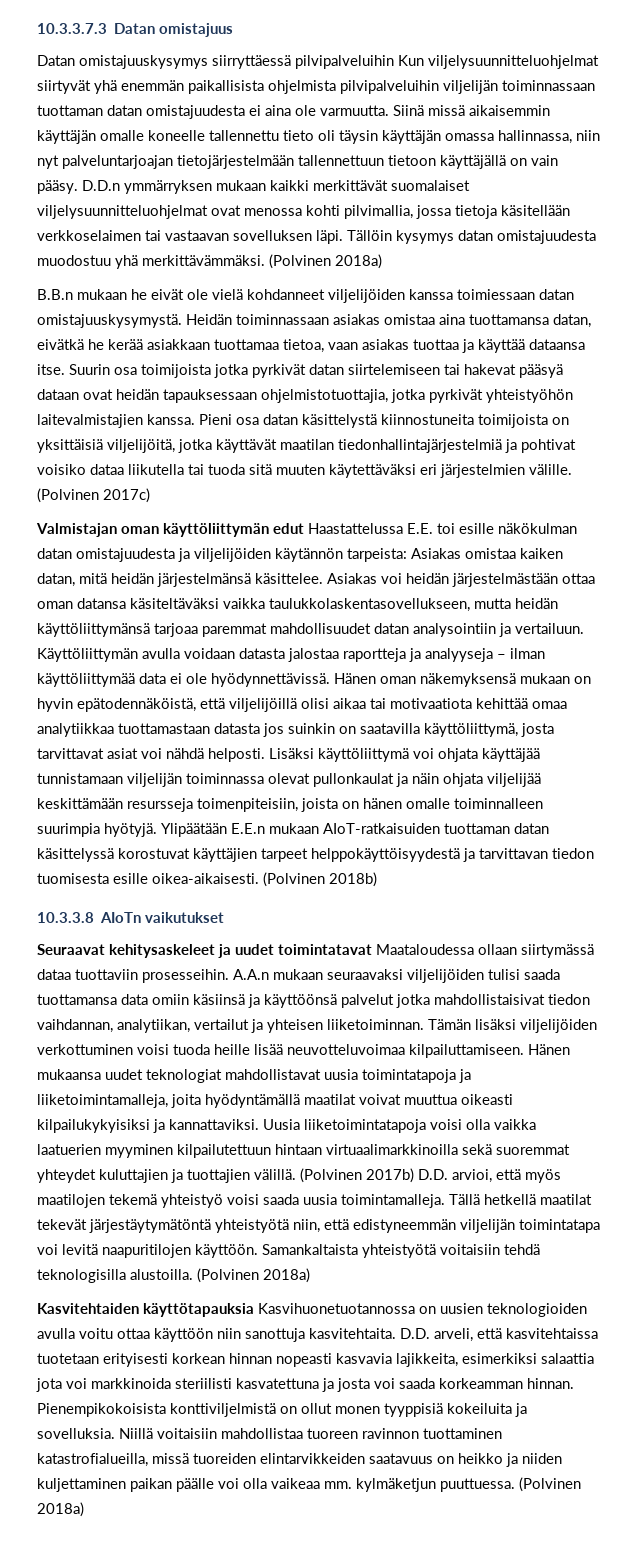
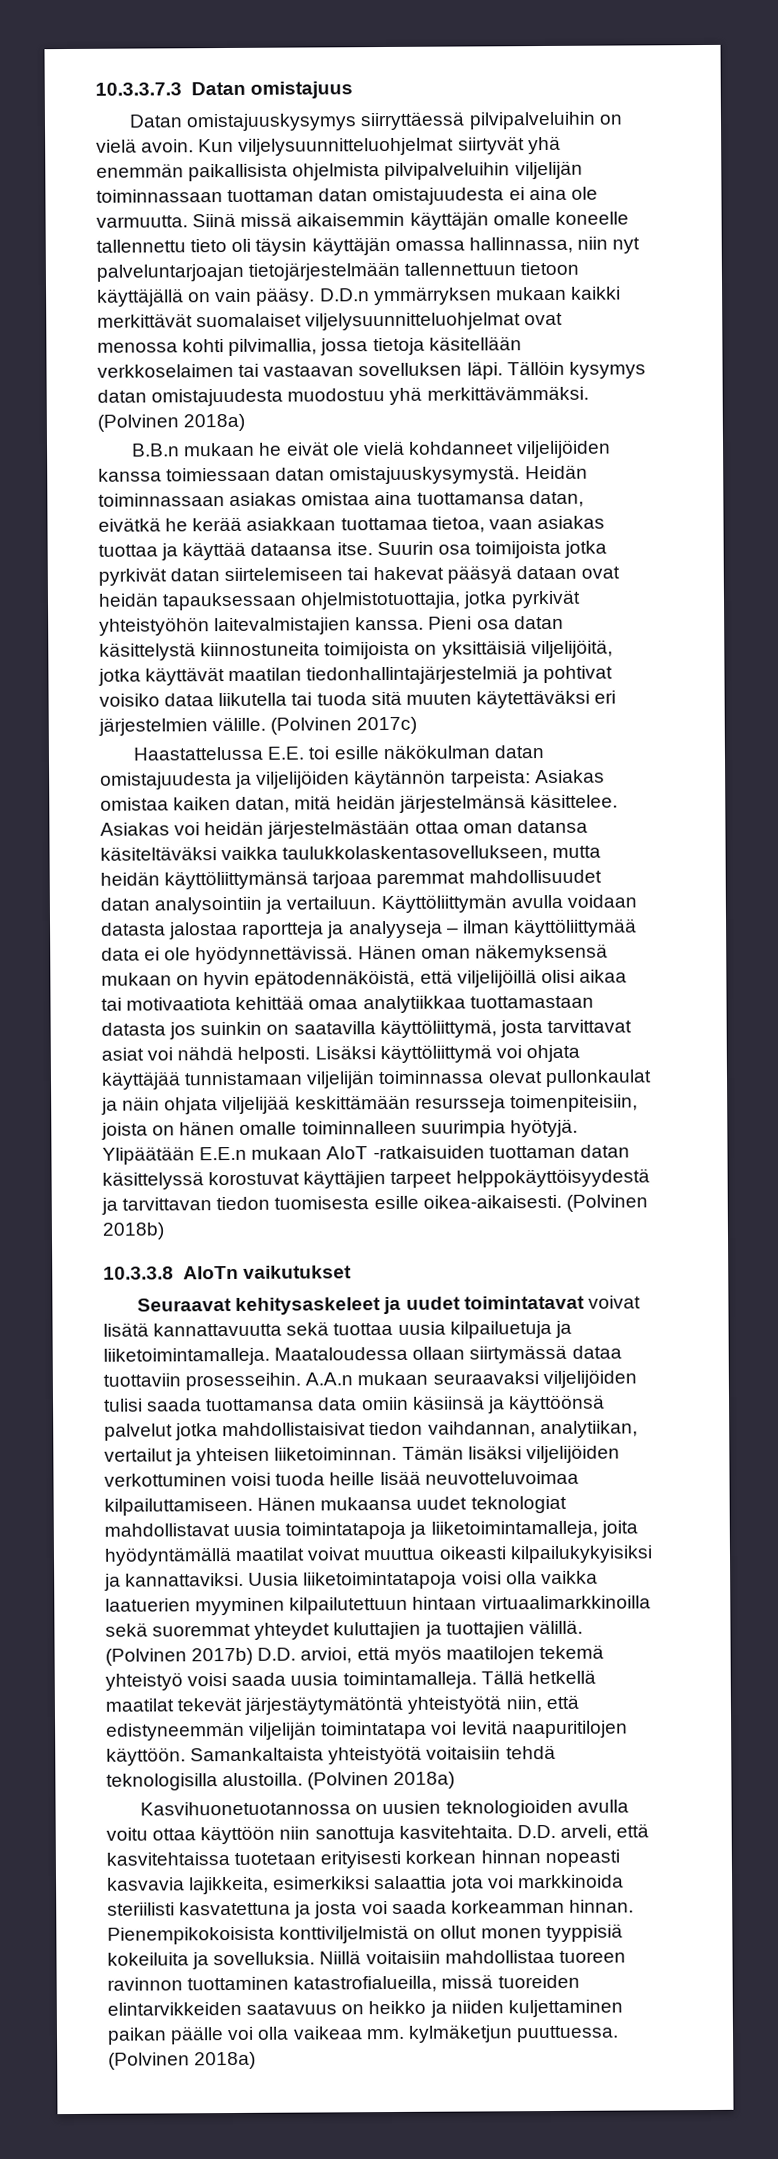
(394, 62) none -> [598,114,623,125] [96,138,195,153] on vielä avoin.
[36,523,304,537] Valmistajan oman käyttöliittymän edut -> (418, 725) none
[323,823,440,834] AIoT-ratkaisuiden -> [326,1145,485,1160] AIoT -ratkaisuiden
(372, 949) none -> [587,1295,641,1309] [103,1320,572,1339] [103,1347,270,1366] voivat lisätä kannattavuutta sekä tuottaa uusia kilpailuetuja ja liiketoimintamalleja.
[37,1303,254,1317] Kasvitehtaiden käyttötapauksia -> (456, 1780) none

